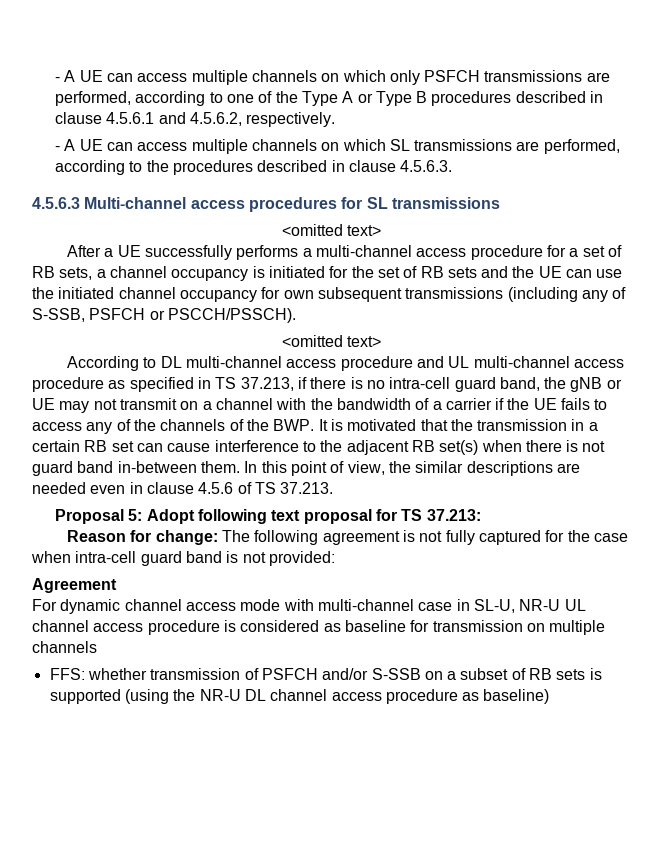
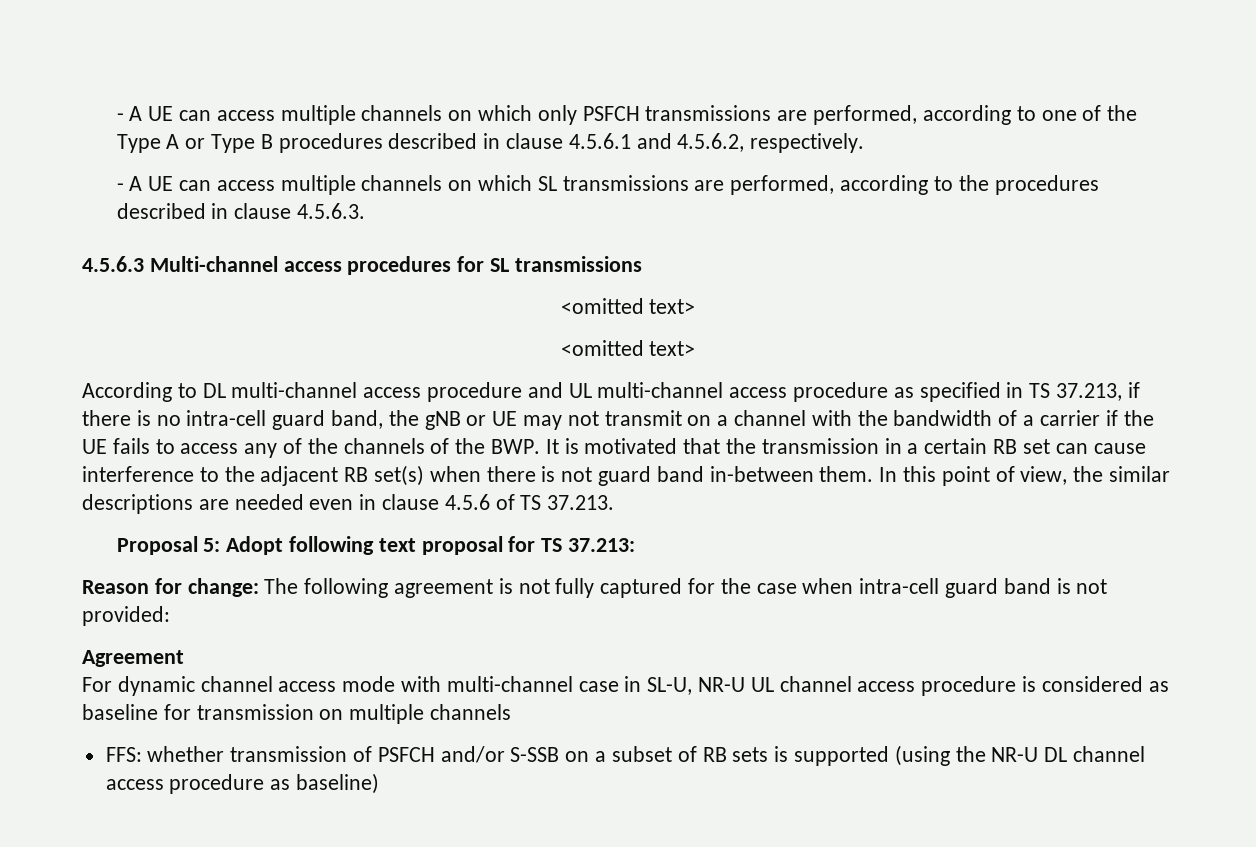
[67,245,622,260] [32,266,623,281] [32,287,627,302] [32,308,296,323] // After a UE successfully performs a multi-channel access procedure for a set of RB sets, a channel occupancy is initiated for the set of RB sets and the UE can use the initiated channel occupancy for own subsequent transmissions (including any of S-SSB, PSFCH or PSCCH/PSSCH). -> (696, 306) none

